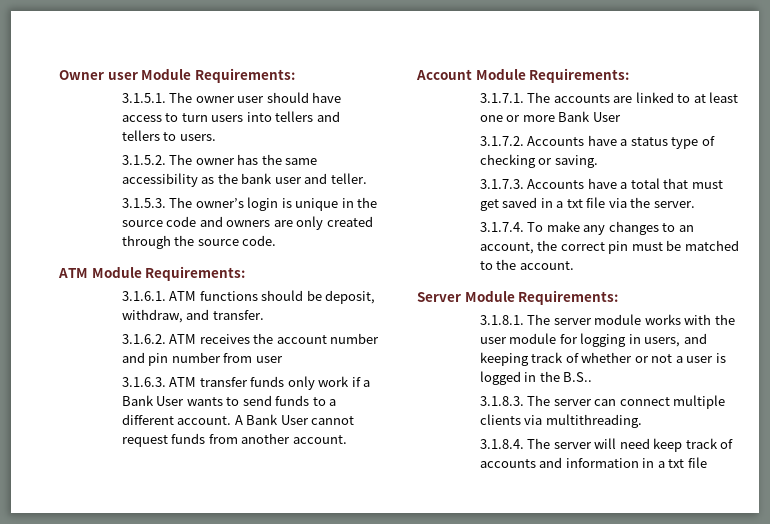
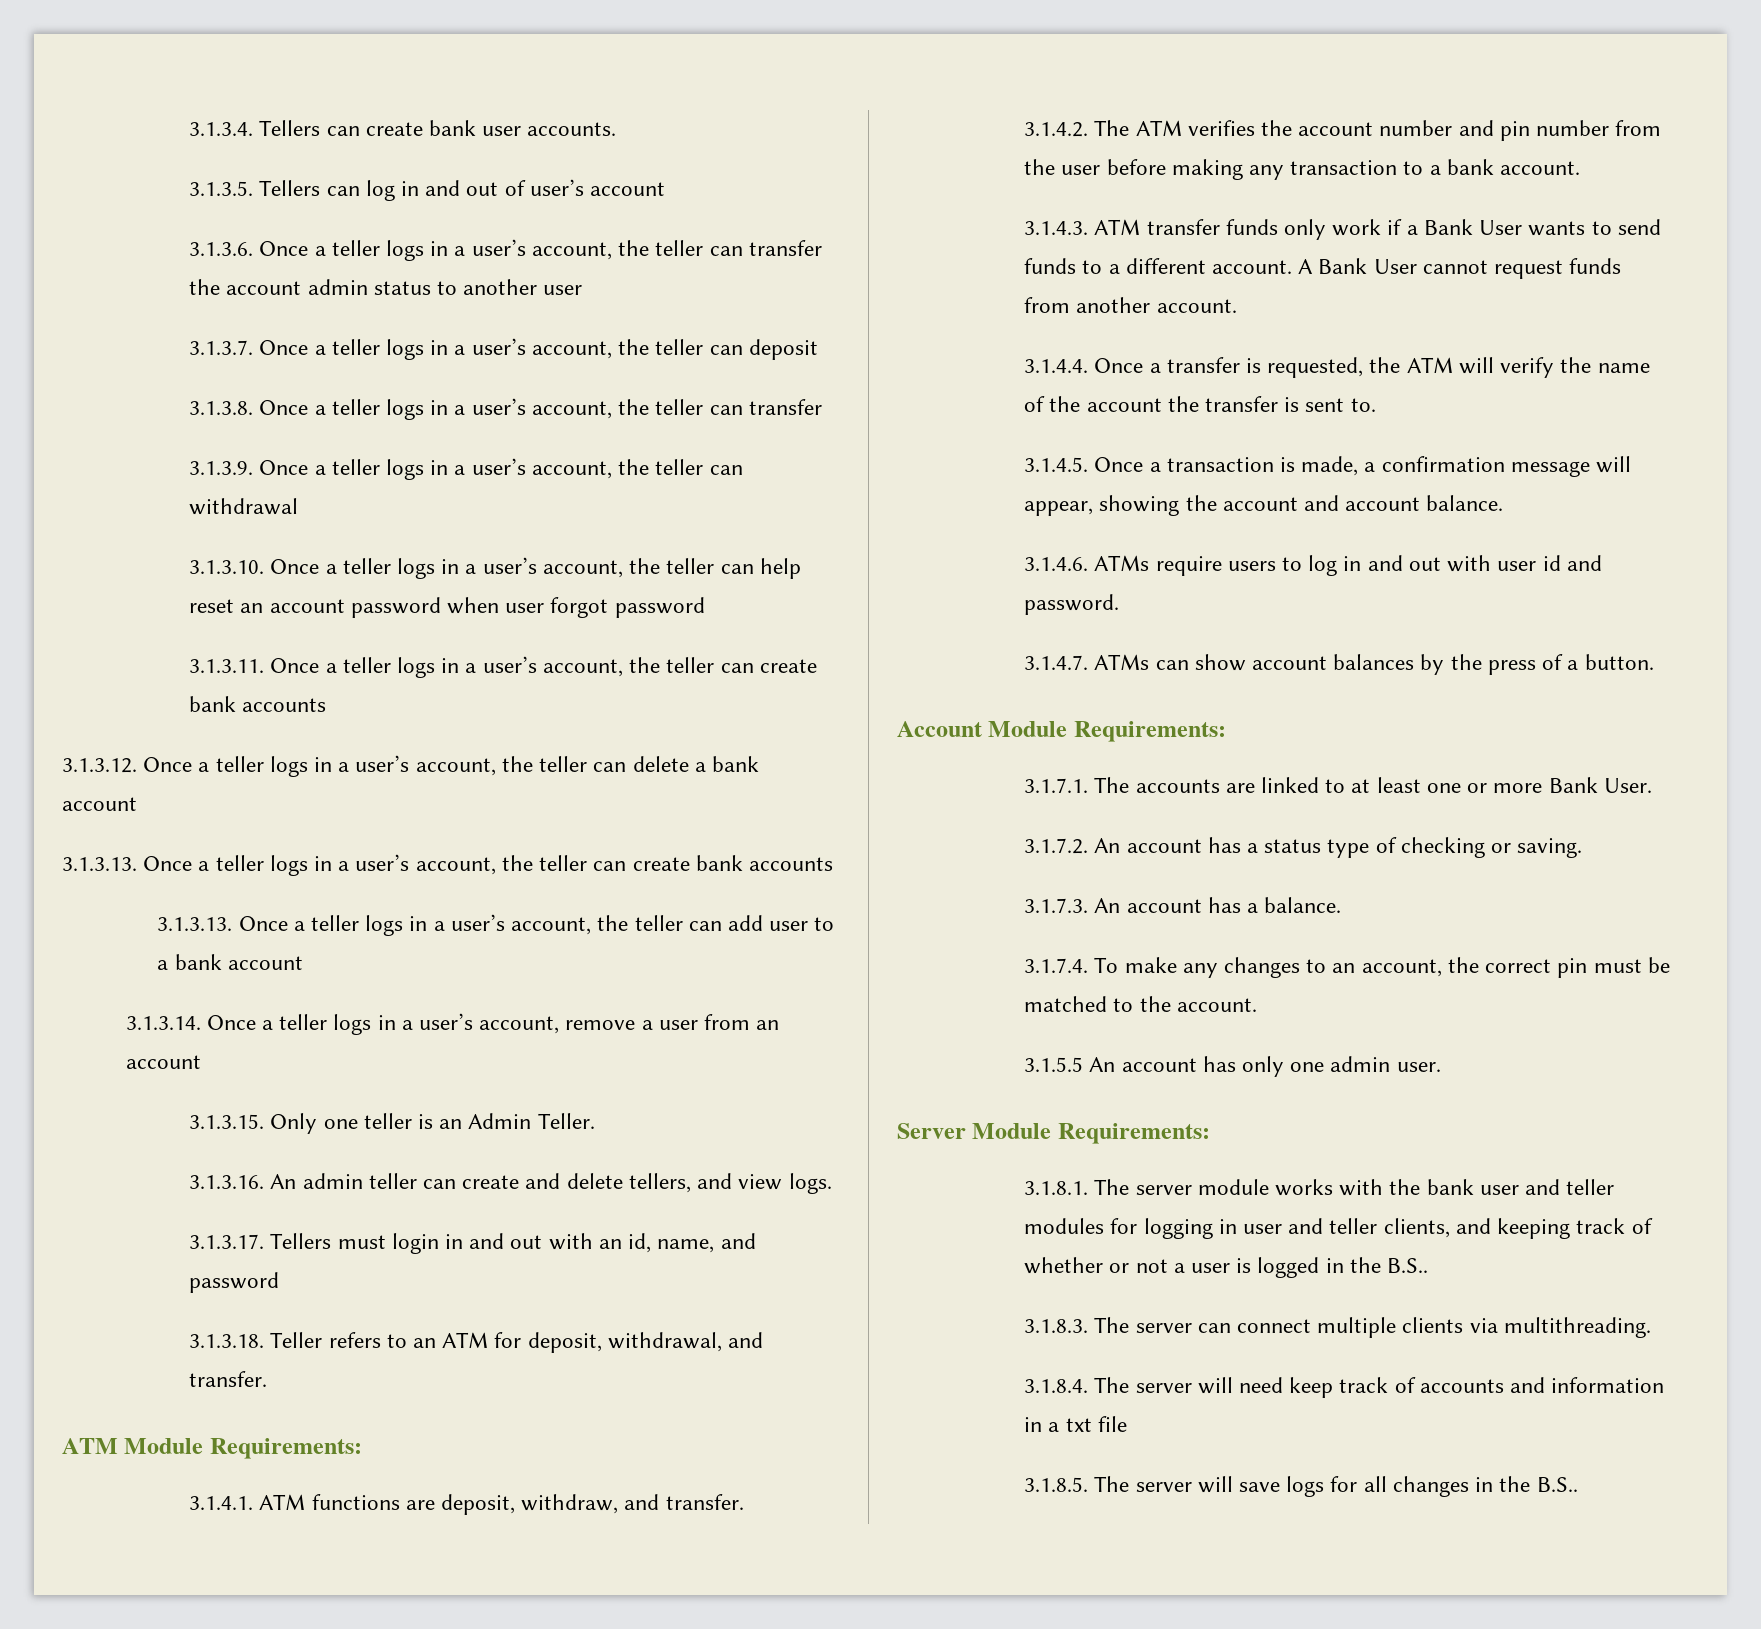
[59,68,295,83] [121,92,342,103] [121,111,340,122] [121,130,216,141] [121,154,318,165] [121,173,367,187] [121,197,378,211] [121,216,373,230] [121,235,277,249] Owner user Module Requirements: // 3.1.5.1. The owner user should have access to turn users into tellers and tellers to users. // 3.1.5.2. The owner has the same accessibility as the bank user and teller. // 3.1.5.3. The owner’s login is unique in the source code and owners are only created through the source code. -> [189,120,617,136] [189,179,666,201] [189,239,822,261] [189,279,583,295] [189,338,818,360] [189,398,822,420] [189,458,743,480] [189,498,299,515] [189,557,801,579] [189,597,705,618] [189,656,817,678] [189,696,327,712] [62,755,759,777] [62,797,137,811] [62,854,833,876] [157,914,835,936] [157,954,303,970] [125,1013,780,1035] [125,1055,201,1069] [189,1113,595,1134] [189,1173,832,1194] [189,1233,756,1254] [189,1272,280,1293] [189,1332,764,1353] [189,1371,268,1387] 3.1.3.4. Tellers can create bank user accounts. // 3.1.3.5. Tellers can log in and out of user’s account // 3.1.3.6. Once a teller logs in a user’s account, the teller can transfer the account admin status to another user // 3.1.3.7. Once a teller logs in a user’s account, the teller can deposit // 3.1.3.8. Once a teller logs in a user’s account, the teller can transfer // 3.1.3.9. Once a teller logs in a user’s account, the teller can withdrawal // 3.1.3.10. Once a teller logs in a user’s account, the teller can help reset an account password when user forgot password // 3.1.3.11. Once a teller logs in a user’s account, the teller can create bank accounts // 3.1.3.12. Once a teller logs in a user’s account, the teller can delete a bank account // 3.1.3.13. Once a teller logs in a user’s account, the teller can create bank accounts // 3.1.3.13. Once a teller logs in a user’s account, the teller can add user to a bank account // 3.1.3.14. Once a teller logs in a user’s account, remove a user from an account // 3.1.3.15. Only one teller is an Admin Teller. // 3.1.3.16. An admin teller can create and delete tellers, and view logs. // 3.1.3.17. Tellers must login in and out with an id, name, and password // 3.1.3.18. Teller refers to an ATM for deposit, withdrawal, and transfer.
[121,291,166,301] 3.1.6.1. -> [189,1496,254,1510] 3.1.4.1.
[261,290,322,301] should be -> [405,1500,435,1510] are
[121,334,250,344] 3.1.6.2. ATM receives -> [1024,120,1255,137] 3.1.4.2. The ATM verifies
[255,356,283,363] [121,377,166,387] user // 3.1.6.3. -> [1024,159,1581,180] [1024,221,1089,235] the user before making any transaction to a bank account. // 3.1.4.3.
(347, 439) none -> [1024,357,1650,378] [1024,396,1376,412] [1024,456,1632,477] [1024,495,1504,516] [1024,555,1602,576] [1024,594,1120,615] [1024,654,1654,675] // 3.1.4.4. Once a transfer is requested, the ATM will verify the name of the account the transfer is sent to. // 3.1.4.5. Once a transaction is made, a confirmation message will appear, showing the account and account balance. // 3.1.4.6. ATMs require users to log in and out with user id and password. // 3.1.4.7. ATMs can show account balances by the press of a button.
[592,112,621,122] User -> [1603,778,1652,793] User.
[527,135,617,146] Accounts have -> [1094,837,1241,853] An account has
[527,178,723,189] [479,197,695,211] Accounts have a total that must get saved in a txt file via the server. -> [1094,897,1342,913] An account has a balance.
(574, 265) none -> [1024,1056,1441,1077] // 3.1.5.5 An account has only one admin user.
[479,333,681,347] user module for logging in users, -> [1426,1179,1615,1195] [1024,1218,1450,1239] bank user and teller modules for logging in user and teller clients,
(707, 462) none -> [1024,1476,1578,1497] // 3.1.8.5. The server will save logs for all changes in the B.S..

